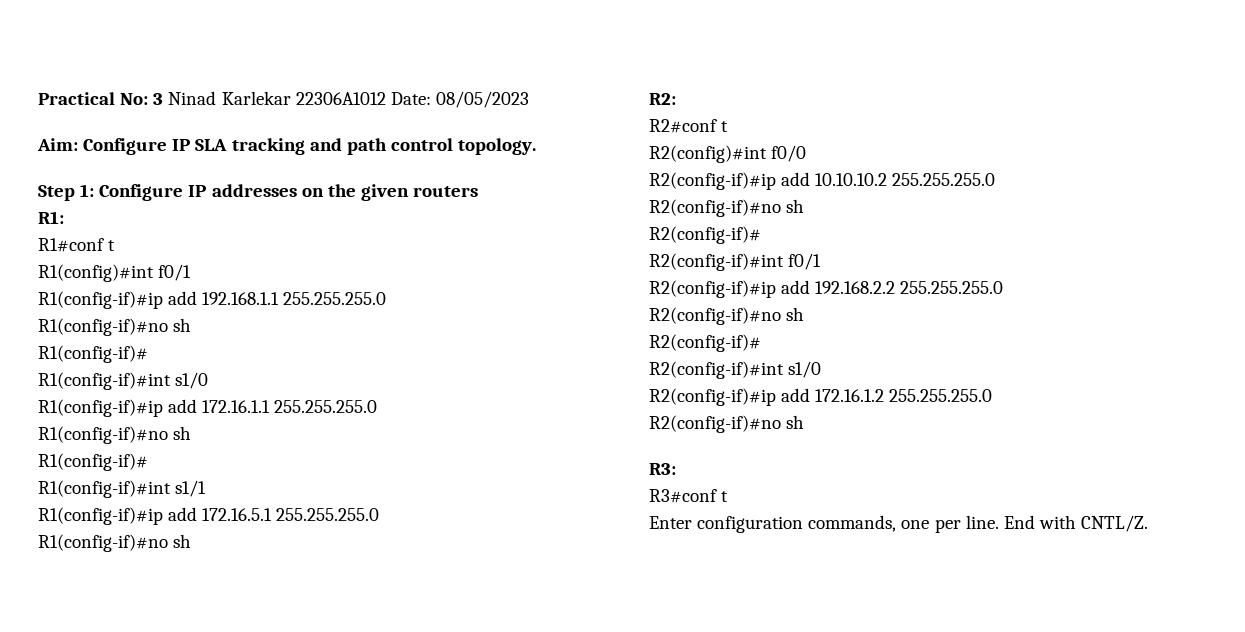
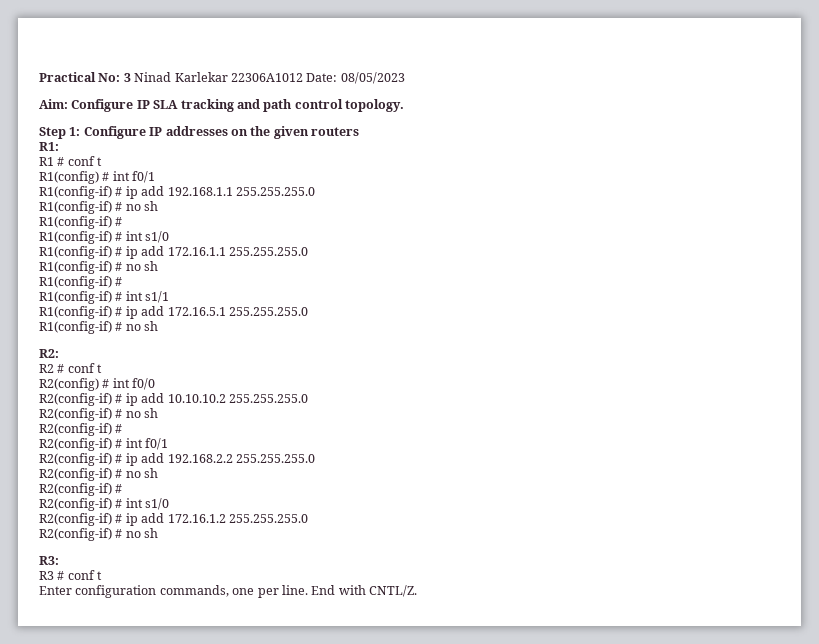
[38,238,116,252] [38,264,192,282] [38,291,387,309] [38,318,192,336] [38,345,148,363] [38,372,209,390] [38,399,378,417] [38,426,192,444] [38,453,148,471] [38,480,207,498] [38,507,163,525] R1#conf t // R1(config)#int f0/1 // R1(config-if)#ip add 192.168.1.1 255.255.255.0 // R1(config-if)#no sh // R1(config-if)# // R1(config-if)#int s1/0 // R1(config-if)#ip add 172.16.1.1 255.255.255.0 // R1(config-if)#no sh // R1(config-if)# // R1(config-if)#int s1/1 // R1(config-if)#ip -> [39,156,103,166] [39,171,156,184] [39,186,315,199] [39,201,159,214] [39,216,123,229] [39,231,170,244] [39,246,308,259] [39,261,159,274] [39,276,123,289] [39,291,170,304] [39,306,138,319] R1 # conf t // R1(config) # int f0/1 // R1(config-if) # ip add 192.168.1.1 255.255.255.0 // R1(config-if) # no sh // R1(config-if) # // R1(config-if) # int s1/0 // R1(config-if) # ip add 172.16.1.1 255.255.255.0 // R1(config-if) # no sh // R1(config-if) # // R1(config-if) # int s1/1 // R1(config-if) # ip
[38,534,168,552] R1(config-if)#no -> [39,321,141,334] R1(config-if) # no
[649,119,729,133] [649,145,807,163] [649,172,996,190] [649,199,805,217] [649,226,761,244] [649,253,822,271] [649,280,1004,298] [649,307,805,325] [649,334,761,352] [649,361,822,379] [649,388,776,406] R2#conf t // R2(config)#int f0/0 // R2(config-if)#ip add 10.10.10.2 255.255.255.0 // R2(config-if)#no sh // R2(config-if)# // R2(config-if)#int f0/1 // R2(config-if)#ip add 192.168.2.2 255.255.255.0 // R2(config-if)#no sh // R2(config-if)# // R2(config-if)#int s1/0 // R2(config-if)#ip -> [39,363,103,373] [39,378,156,391] [39,393,308,406] [39,408,159,421] [39,423,123,436] [39,438,169,451] [39,453,315,466] [39,468,159,481] [39,483,123,496] [39,498,170,511] [39,513,138,526] R2 # conf t // R2(config) # int f0/0 // R2(config-if) # ip add 10.10.10.2 255.255.255.0 // R2(config-if) # no sh // R2(config-if) # // R2(config-if) # int f0/1 // R2(config-if) # ip add 192.168.2.2 255.255.255.0 // R2(config-if) # no sh // R2(config-if) # // R2(config-if) # int s1/0 // R2(config-if) # ip
[649,415,781,433] R2(config-if)#no -> [39,528,141,541] R2(config-if) # no
[649,489,717,503] R3#conf -> [39,570,95,580] R3 # conf

